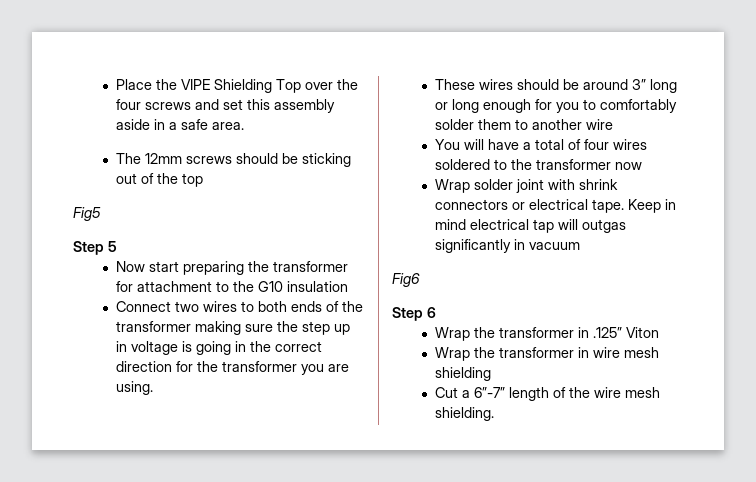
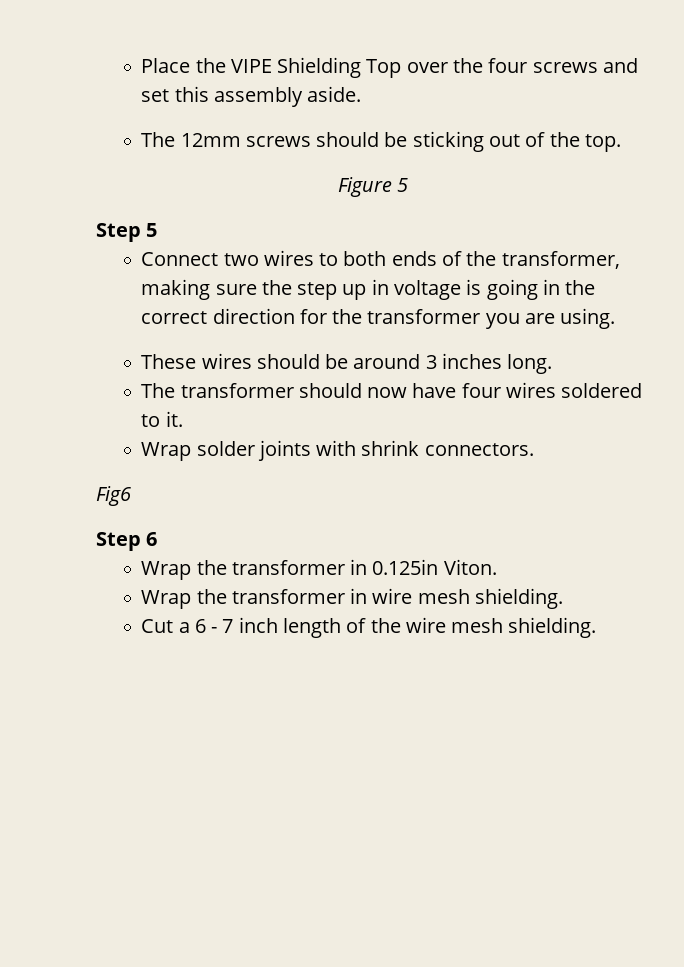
[115,119,244,130] aside in a safe area. -> [307,86,362,102] aside.
[181,173,203,187] [73,207,101,221] top // Fig5 -> [584,134,621,152] [337,177,409,197] top. // Figure 5
[115,261,348,275] [115,281,348,292] // Now start preparing the transformer for attachment to the G10 insulation -> (158, 230) none
[115,321,191,332] transformer -> [501,251,620,269] transformer,
[631,79,677,93] [434,99,677,113] [434,119,613,130] [434,139,581,150] 3” long or long enough for you to comfortably solder them to another wire // You will have a total of -> [425,353,553,374] [141,383,457,398] 3 inches long. // The transformer should now have
[510,159,642,170] the transformer now -> [165,411,183,427] it.
[515,179,544,193] joint -> [257,440,311,461] joints
[434,199,676,213] [434,219,626,233] [434,239,580,253] connectors or electrical tape. Keep in mind electrical tap will outgas significantly in vacuum -> [424,443,534,456] connectors.
[592,327,659,338] .125” Viton -> [372,559,497,575] 0.125in Viton.
[434,367,491,381] shielding -> [474,588,563,609] shielding.
[473,387,505,398] 6”-7” -> [194,617,278,633] 6 - 7 inch

